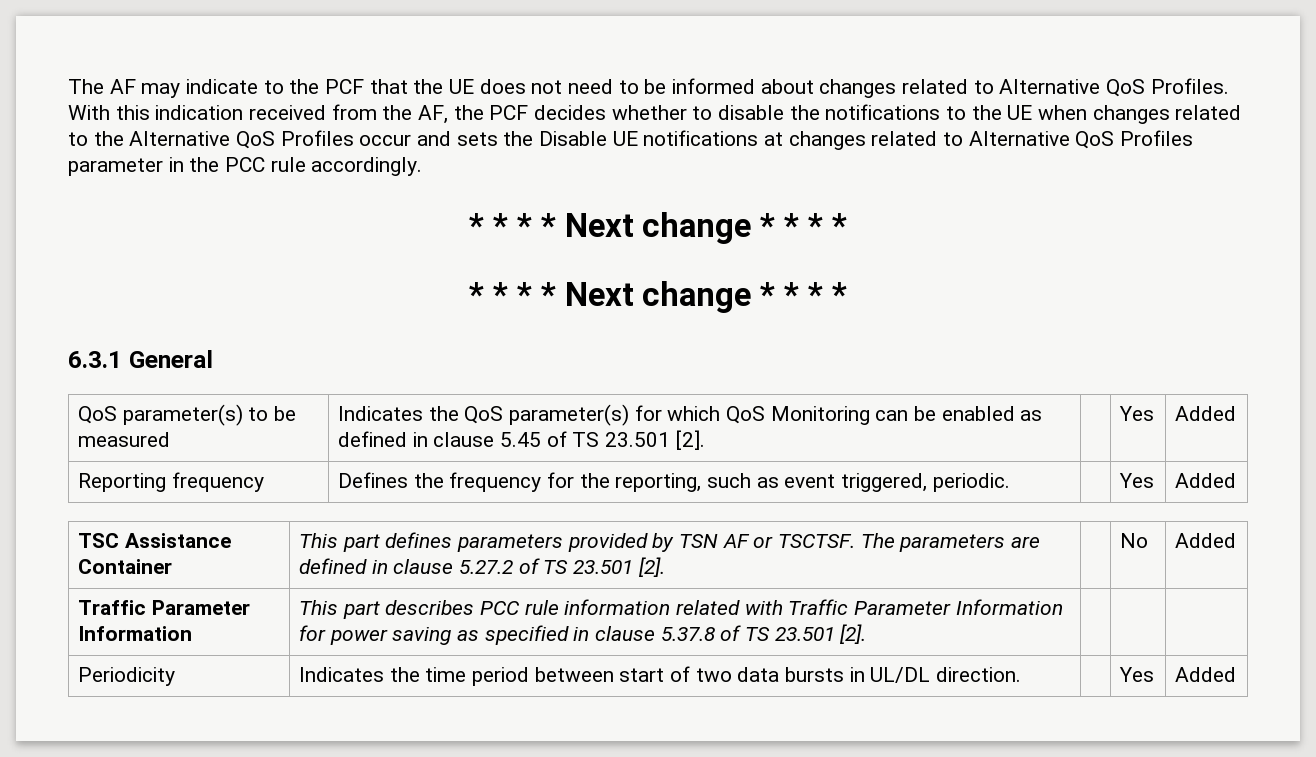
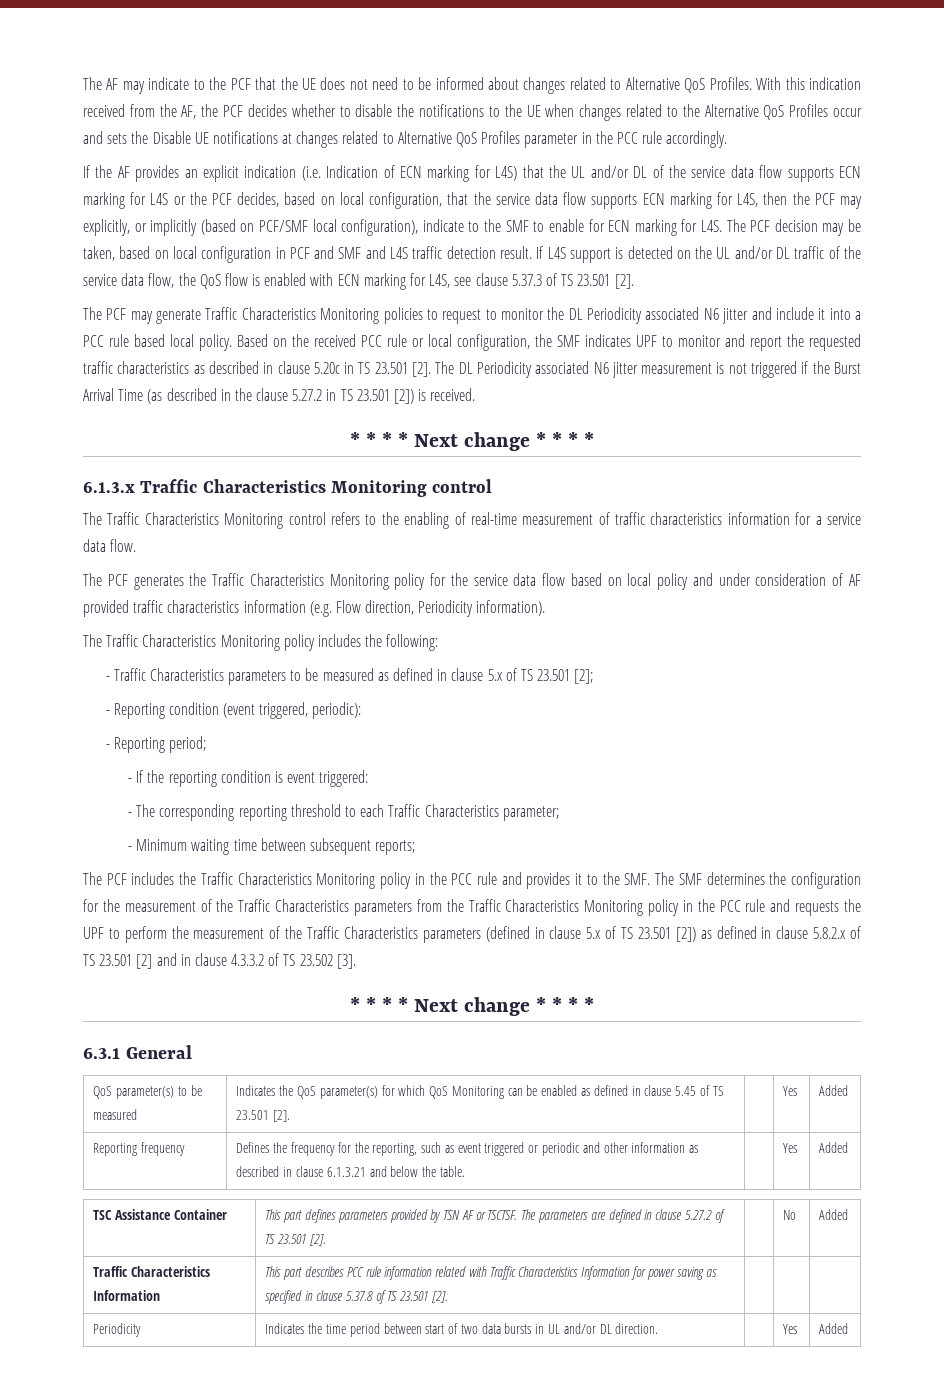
(423, 166) none -> [83,165,861,182] [83,192,863,209] [83,219,861,236] [83,246,861,263] [83,273,634,290] [83,307,862,324] [83,334,861,351] [83,361,862,378] [83,388,476,404] // If the AF provides an explicit indication (i.e. Indication of ECN marking for L4S) that the UL and/or DL of the service data flow supports ECN marking for L4S or the PCF decides, based on local configuration, that the service data flow supports ECN marking for L4S, then the PCF may explicitly, or implicitly (based on PCF/SMF local configuration), indicate to the SMF to enable for ECN marking for L4S. The PCF decision may be taken, based on local configuration in PCF and SMF and L4S traffic detection result. If L4S support is detected on the UL and/or DL traffic of the service data flow, the QoS flow is enabled with ECN marking for L4S, see clause 5.37.3 of TS 23.501 [2]. // The PCF may generate Traffic Characteristics Monitoring policies to request to monitor the DL Periodicity associated N6 jitter and include it into a PCC rule based local policy. Based on the received PCC rule or local configuration, the SMF indicates UPF to monitor and report the requested traffic characteristics as described in clause 5.20c in TS 23.501 [2]. The DL Periodicity associated N6 jitter measurement is not triggered if the Burst Arrival Time (as described in the clause 5.27.2 in TS 23.501 [2]) is received.
(848, 225) none -> [83,479,493,497] [83,512,862,529] [83,539,137,552] [83,573,862,590] [83,600,546,617] [83,634,439,651] [105,668,594,685] [105,702,362,719] [105,736,206,753] [128,770,369,787] [128,804,559,821] [128,838,416,855] [83,872,862,889] [83,899,862,916] [83,926,861,943] [83,953,356,969] // 6.1.3.x Traffic Characteristics Monitoring control // The Traffic Characteristics Monitoring control refers to the enabling of real-time measurement of traffic characteristics information for a service data flow. // The PCF generates the Traffic Characteristics Monitoring policy for the service data flow based on local policy and under consideration of AF provided traffic characteristics information (e.g. Flow direction, Periodicity information). // The Traffic Characteristics Monitoring policy includes the following: // - Traffic Characteristics parameters to be measured as defined in clause 5.x of TS 23.501 [2]; // - Reporting condition (event triggered, periodic): // - Reporting period; // - If the reporting condition is event triggered: // - The corresponding reporting threshold to each Traffic Characteristics parameter; // - Minimum waiting time between subsequent reports; // The PCF includes the Traffic Characteristics Monitoring policy in the PCC rule and provides it to the SMF. The SMF determines the configuration for the measurement of the Traffic Characteristics parameters from the Traffic Characteristics Monitoring policy in the PCC rule and requests the UPF to perform the measurement of the Traffic Characteristics parameters (defined in clause 5.x of TS 23.501 [2]) as defined in clause 5.8.2.x of TS 23.501 [2] and in clause 4.3.3.2 of TS 23.502 [3].
[840,473,1010,492] triggered, periodic. -> [484,1142,699,1156] [236,1166,465,1177] triggered or periodic and other information as described in clause 6.1.3.21 and below the table.
[151,600,250,615] Parameter -> [131,1266,211,1277] Characteristics
[853,601,951,615] Parameter -> [518,1266,579,1277] Characteristics
[870,667,931,683] UL/DL -> [548,1323,612,1334] UL and/or DL

